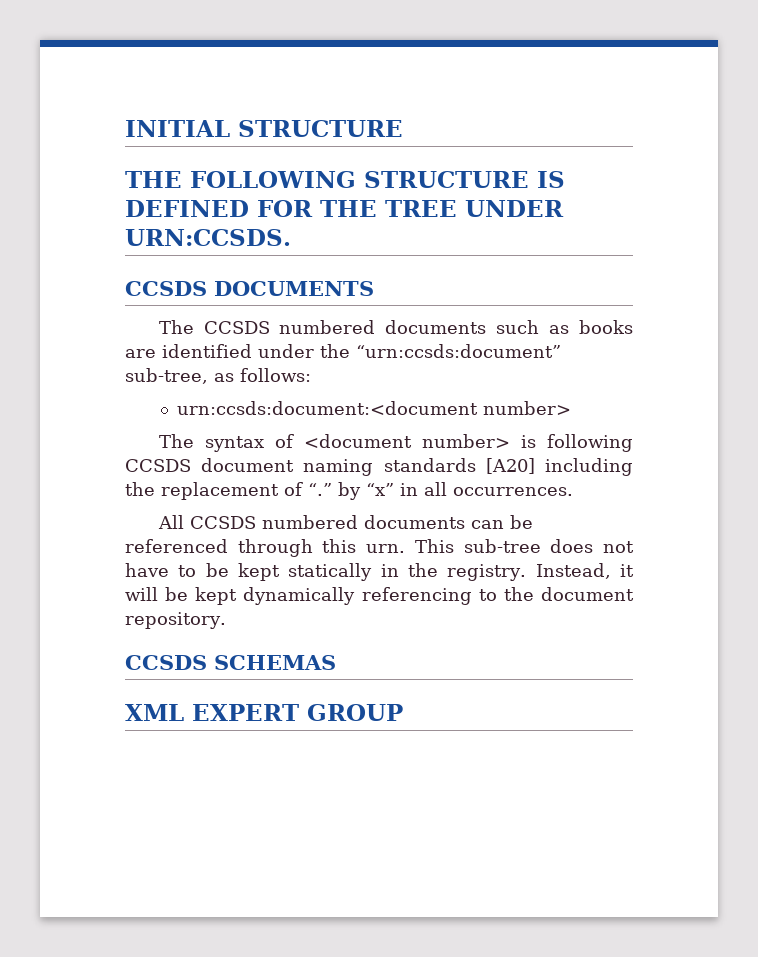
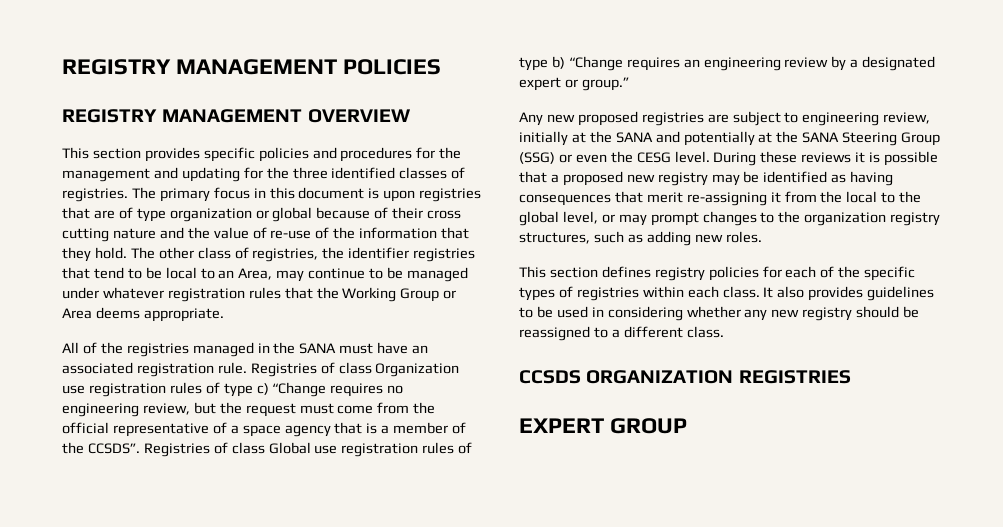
[125,120,403,137] [125,171,565,188] [125,200,564,217] [125,229,291,246] [125,281,374,296] [158,320,634,334] [125,344,561,358] [125,368,311,384] [177,401,572,415] [158,434,633,452] [125,458,633,476] [125,482,573,500] [157,515,533,529] [125,539,634,557] [125,563,634,581] [125,587,634,605] [125,612,226,629] [125,655,336,670] [125,704,184,721] INITIAL STRUCTURE // THE FOLLOWING STRUCTURE IS DEFINED FOR THE TREE UNDER URN:CCSDS. // CCSDS DOCUMENTS // The CCSDS numbered documents such as books are identified under the “urn:ccsds:document” sub-tree, as follows: // urn:ccsds:document:<document number> // The syntax of <document number> is following CCSDS document naming standards [A20] including the replacement of “.” by “x” in all occurrences. // All CCSDS numbered documents can be referenced through this urn. This sub-tree does not have to be kept statically in the registry. Instead, it will be kept dynamically referencing to the document repository. // CCSDS SCHEMAS // XML -> [62,59,442,75] [62,109,411,123] [62,147,462,162] [62,167,466,182] [62,187,482,202] [62,207,462,222] [62,227,470,242] [62,247,476,262] [62,267,468,282] [62,287,457,302] [62,307,224,322] [62,342,429,357] [62,362,460,377] [62,382,404,397] [62,402,436,417] [62,422,467,437] [62,442,473,457] [519,56,936,71] [519,77,629,91] [519,111,931,126] [519,131,941,146] [519,151,939,166] [519,171,894,186] [519,191,922,206] [519,211,941,226] [519,231,762,246] [519,266,916,281] [519,286,935,301] [519,306,920,321] [519,326,724,341] [519,370,851,384] REGISTRY MANAGEMENT POLICIES // REGISTRY MANAGEMENT OVERVIEW // This section provides specific policies and procedures for the management and updating for the three identified classes of registries. The primary focus in this document is upon registries that are of type organization or global because of their cross cutting nature and the value of re-use of the information that they hold. The other class of registries, the identifier registries that tend to be local to an Area, may continue to be managed under whatever registration rules that the Working Group or Area deems appropriate. // All of the registries managed in the SANA must have an associated registration rule. Registries of class Organization use registration rules of type c) “Change requires no engineering review, but the request must come from the official representative of a space agency that is a member of the CCSDS”. Registries of class Global use registration rules of type b) “Change requires an engineering review by a designated expert or group.” // Any new proposed registries are subject to engineering review, initially at the SANA and potentially at the SANA Steering Group (SSG) or even the CESG level. During these reviews it is possible that a proposed new registry may be identified as having consequences that merit re-assigning it from the local to the global level, or may prompt changes to the organization registry structures, such as adding new roles. // This section defines registry policies for each of the specific types of registries within each class. It also provides guidelines to be used in considering whether any new registry should be reassigned to a different class. // CCSDS ORGANIZATION REGISTRIES //

